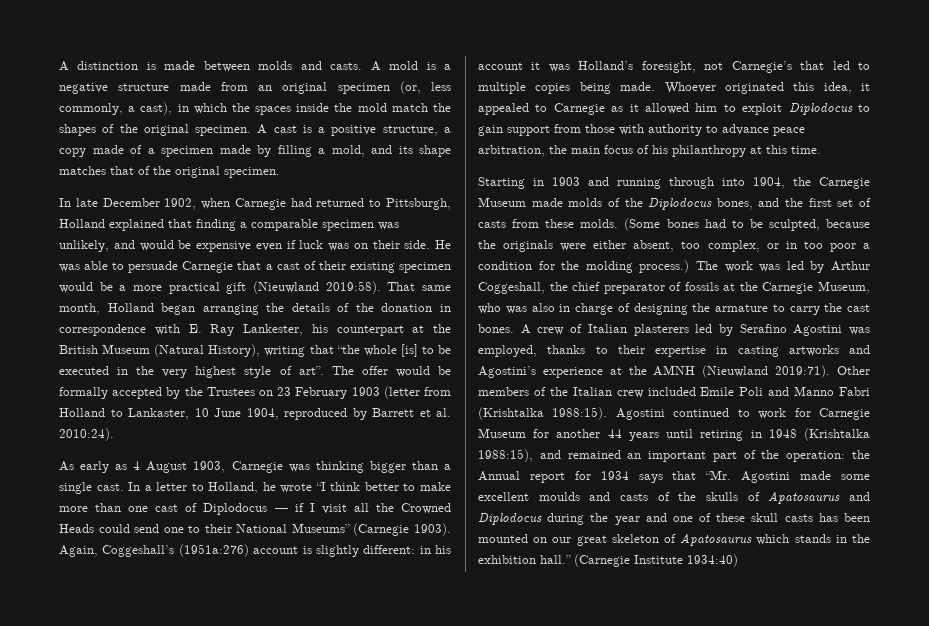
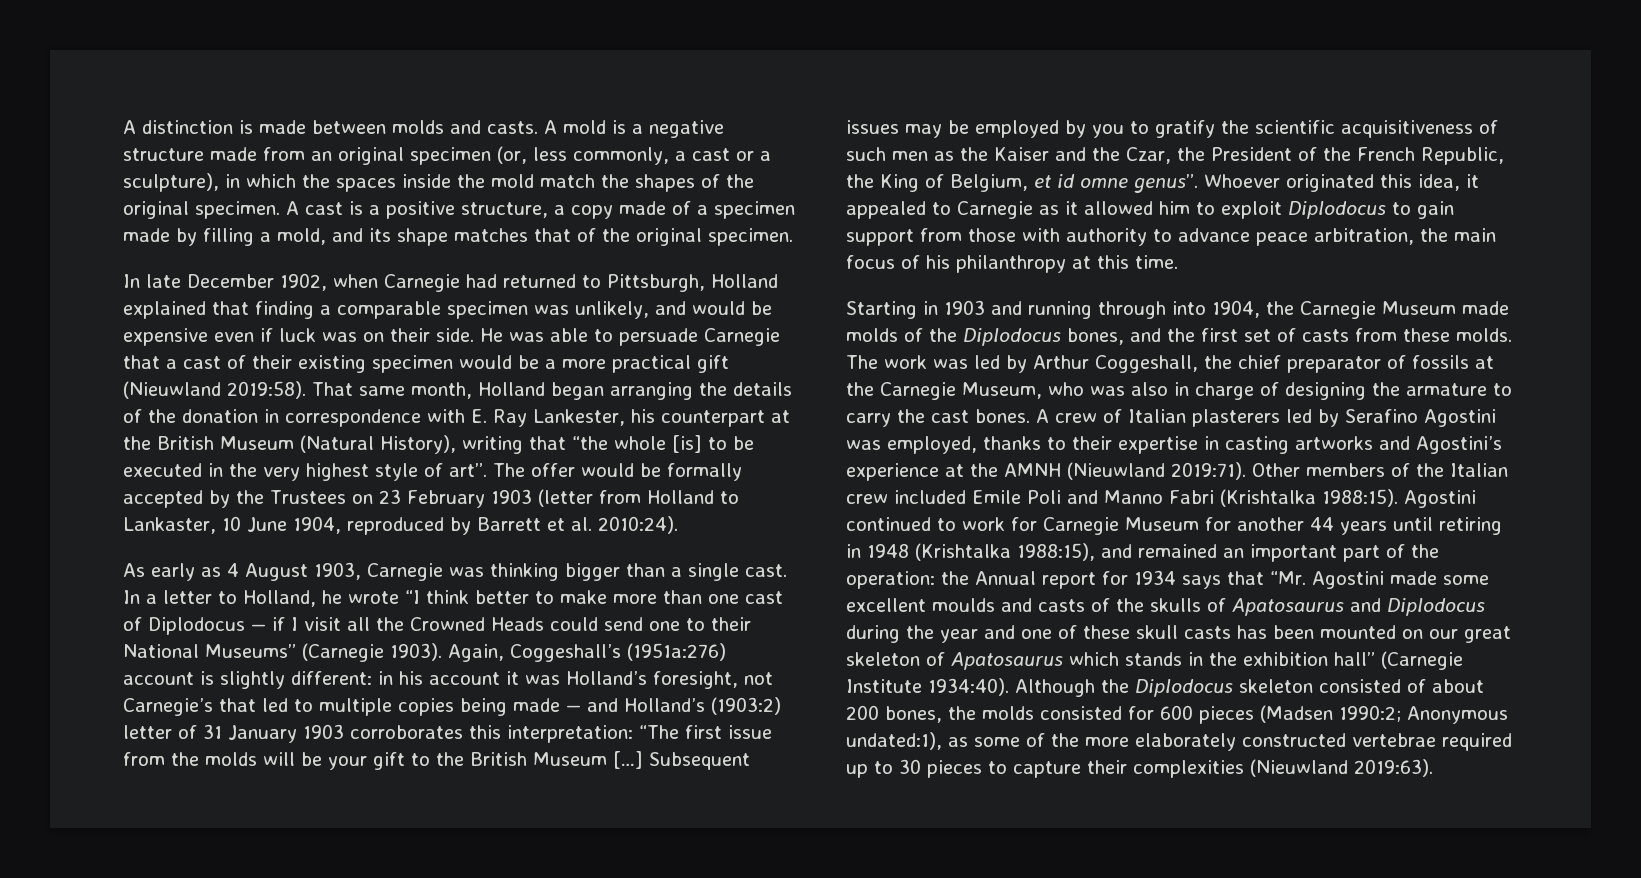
[140,102,173,115] cast), -> [692,148,771,161] [123,173,219,192] cast or a sculpture),
[620,82,656,91] made. -> [513,697,781,715] [123,724,772,743] [123,751,750,770] [846,120,1498,138] [846,147,1504,165] [846,174,1198,193] made — and Holland’s (1903:2) letter of 31 January 1903 corroborates this interpretation: “The first issue from the molds will be your gift to the British Museum […] Subsequent issues may be employed by you to gratify the scientific acquisitiveness of such men as the Kaiser and the Czar, the President of the French Republic, the King of Belgium, et id omne genus”.
[624,218,870,231] [478,240,870,252] [478,260,690,273] (Some bones had to be sculpted, because the originals were either absent, too complex, or in too poor a condition for the molding process.) -> (1512, 335) none
[540,555,571,564] hall.” -> [1334,652,1375,666] hall”
[687,554,738,567] 1934:40) -> [928,678,1484,697] [846,705,1508,724] [846,732,1512,751] [846,759,1433,778] 1934:40). Although the Diplodocus skeleton consisted of about 200 bones, the molds consisted for 600 pieces (Madsen 1990:2; Anonymous undated:1), as some of the more elaborately constructed vertebrae required up to 30 pieces to capture their complexities (Nieuwland 2019:63).

